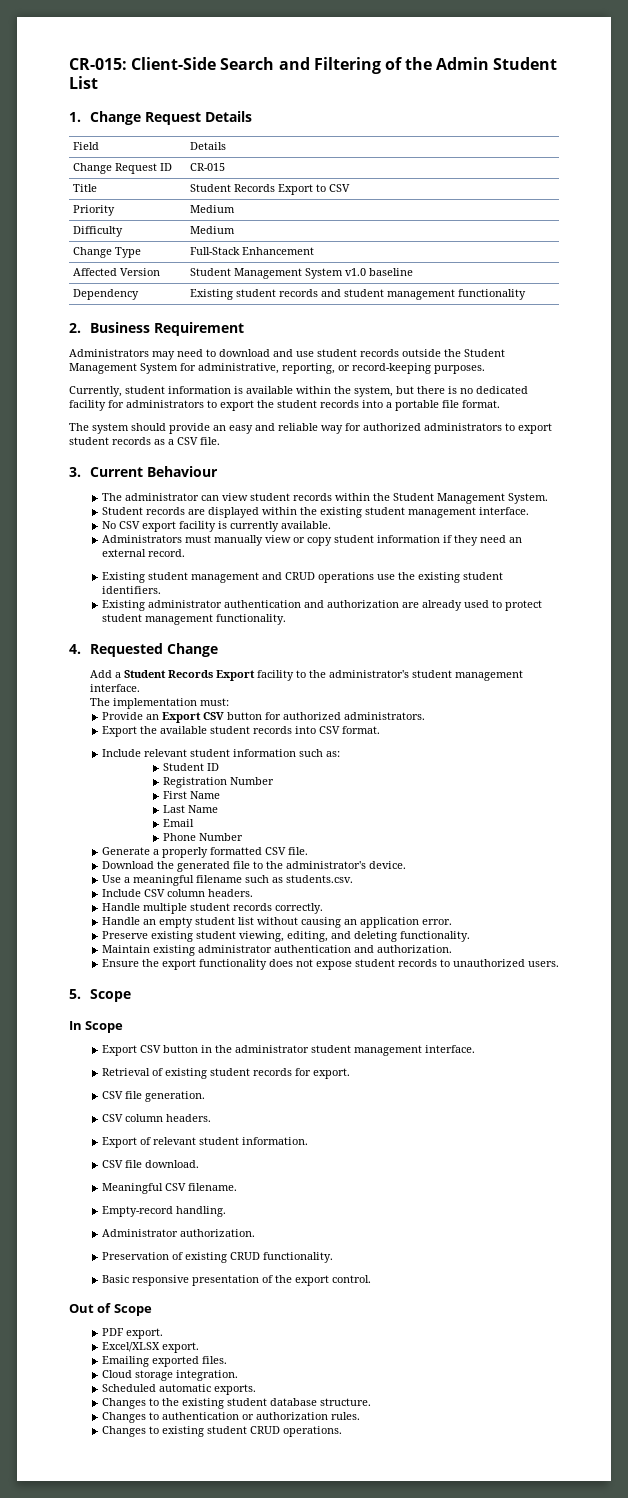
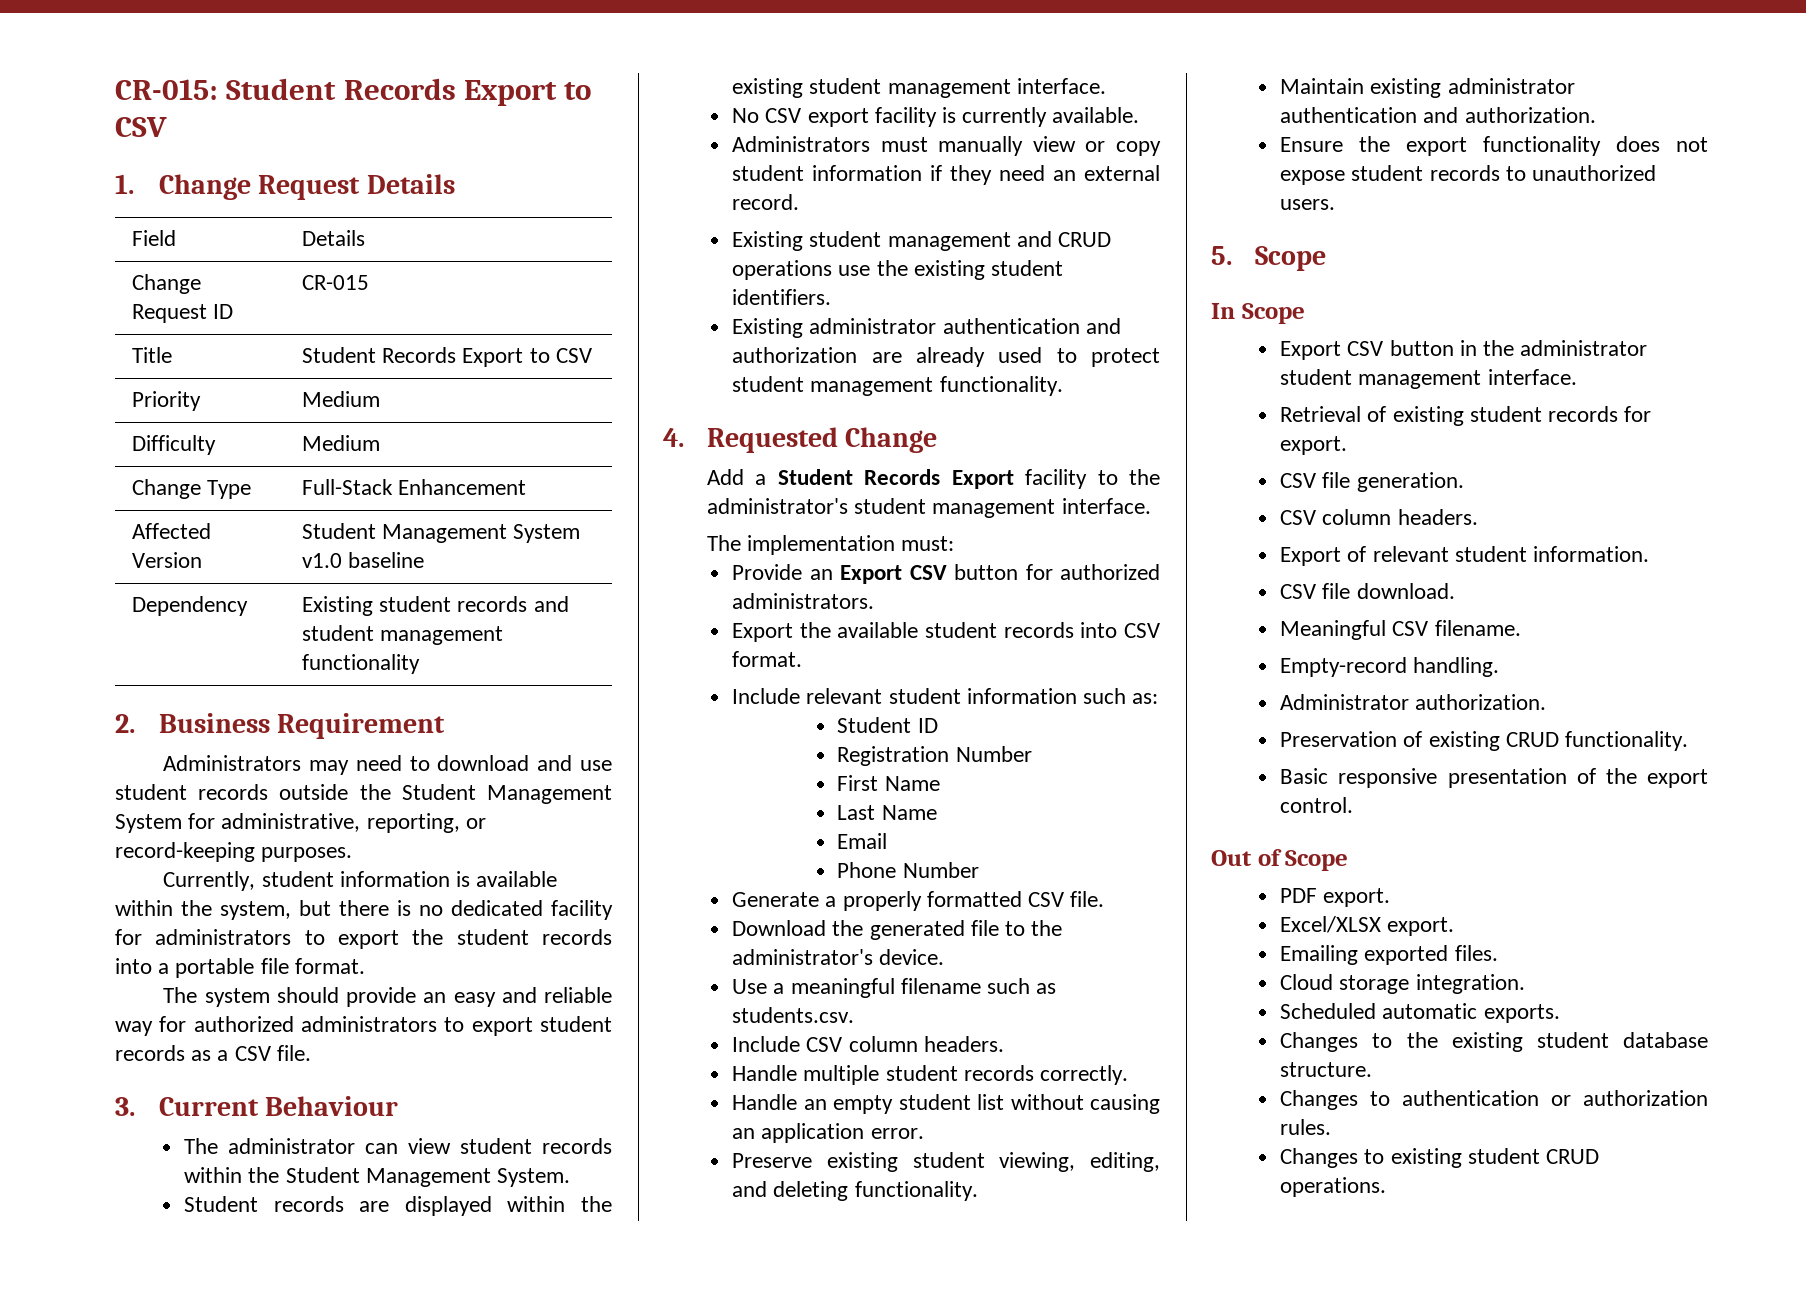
[131,57,558,74] [69,76,98,89] Client-Side Search and Filtering of the Admin Student List -> [226,78,592,106] [115,117,167,137] Student Records Export to CSV

